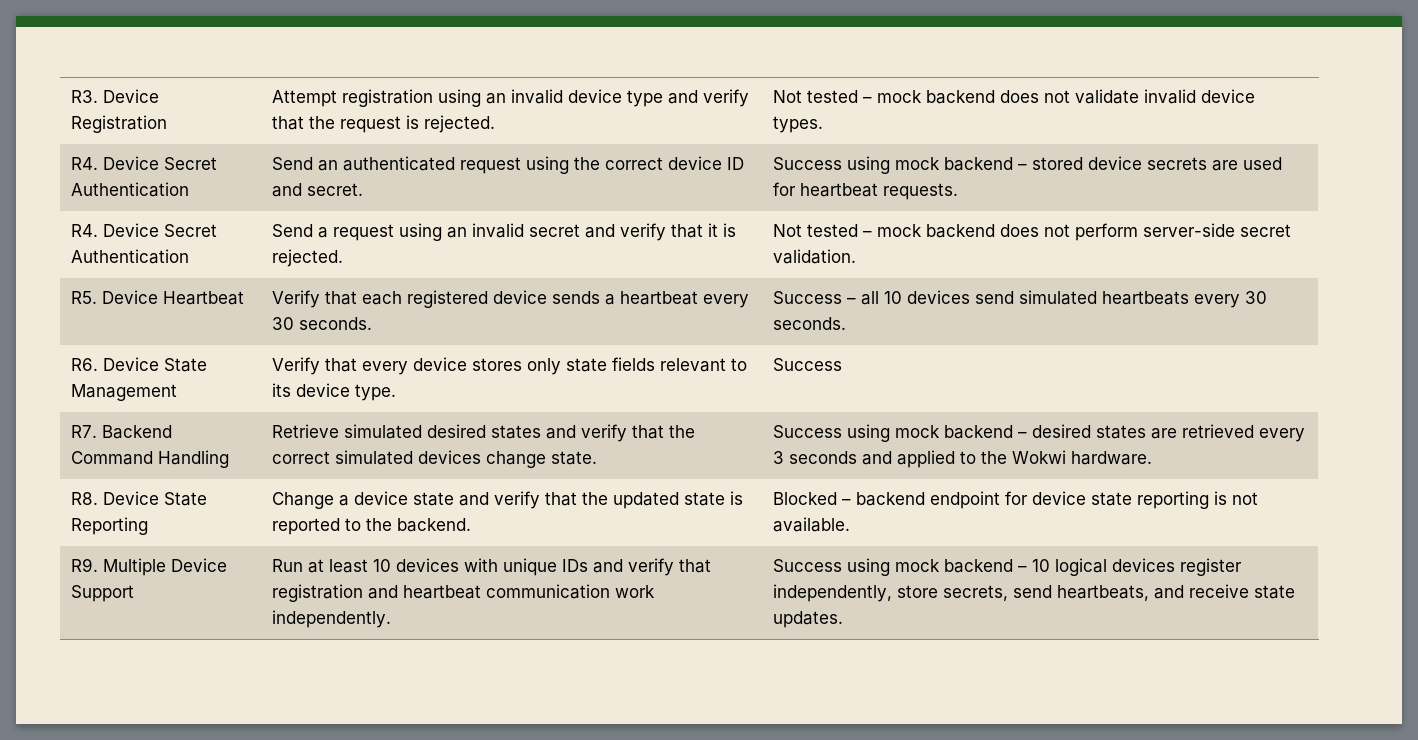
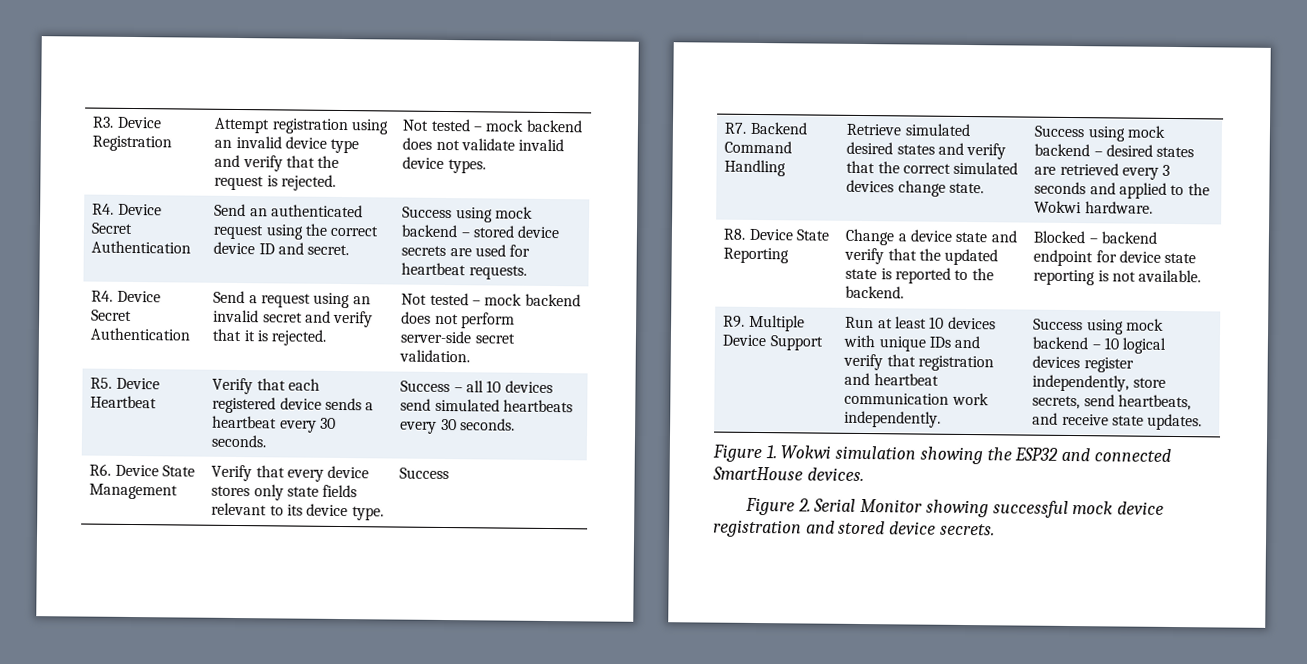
(843, 619) none -> [712,444,1171,465] [712,466,864,482] [744,497,1165,518] [713,519,995,538] // Figure 1. Wokwi simulation showing the ESP32 and connected SmartHouse devices. // Figure 2. Serial Monitor showing successful mock device registration and stored device secrets.

